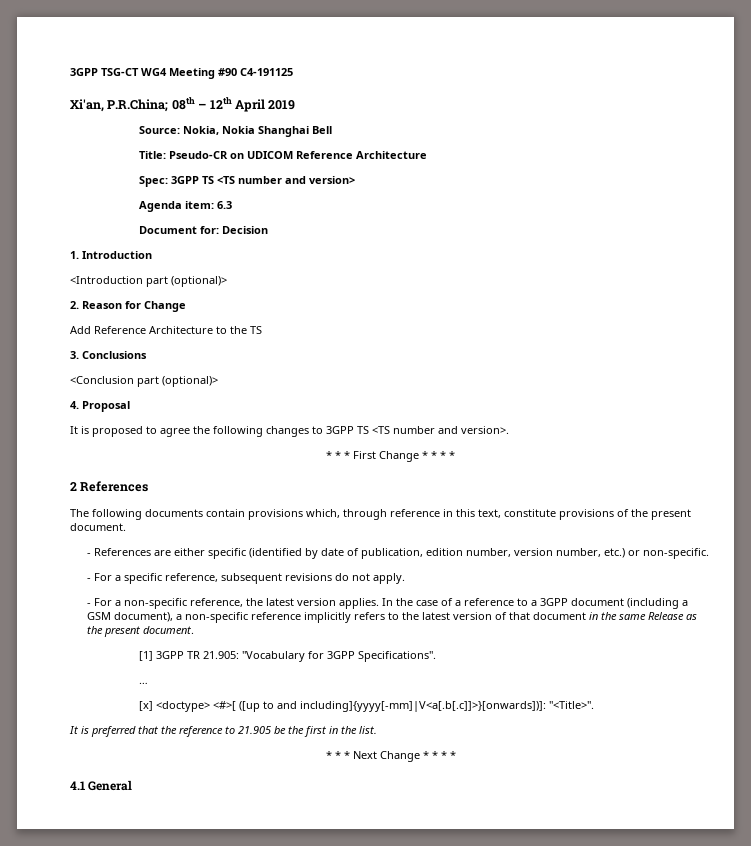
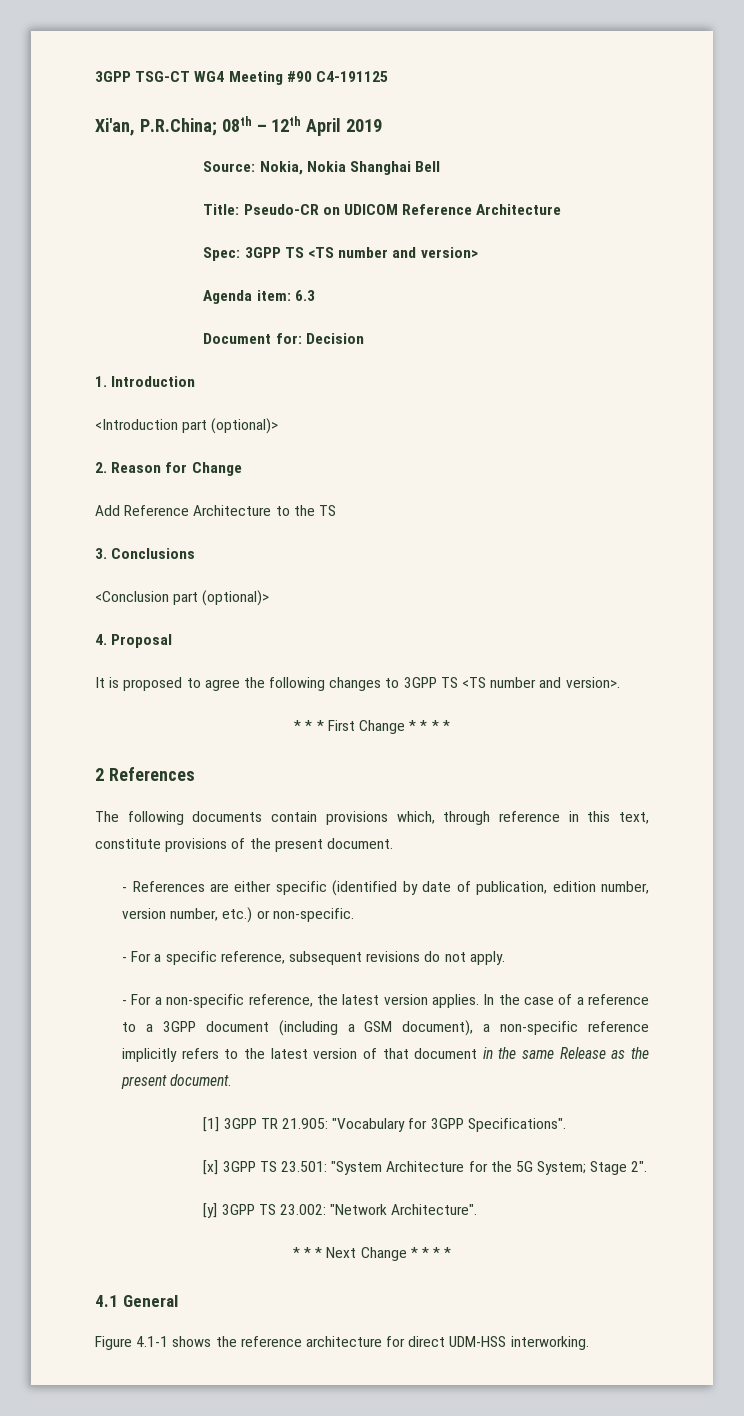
[139,682,149,684] [139,701,595,712] [69,726,377,737] … // [x] <doctype> <#>[ ([up to and including]{yyyy[-mm]|V<a[.b[.c]]>}[onwards])]: "<Title>". // It is preferred that the reference to 21.905 be the first in the list. -> [203,1160,648,1175] [203,1203,478,1218] [x] 3GPP TS 23.501: "System Architecture for the 5G System; Stage 2". // [y] 3GPP TS 23.002: "Network Architecture".
(133, 785) none -> [95,1336,589,1350] // Figure 4.1-1 shows the reference architecture for direct UDM-HSS interworking.

